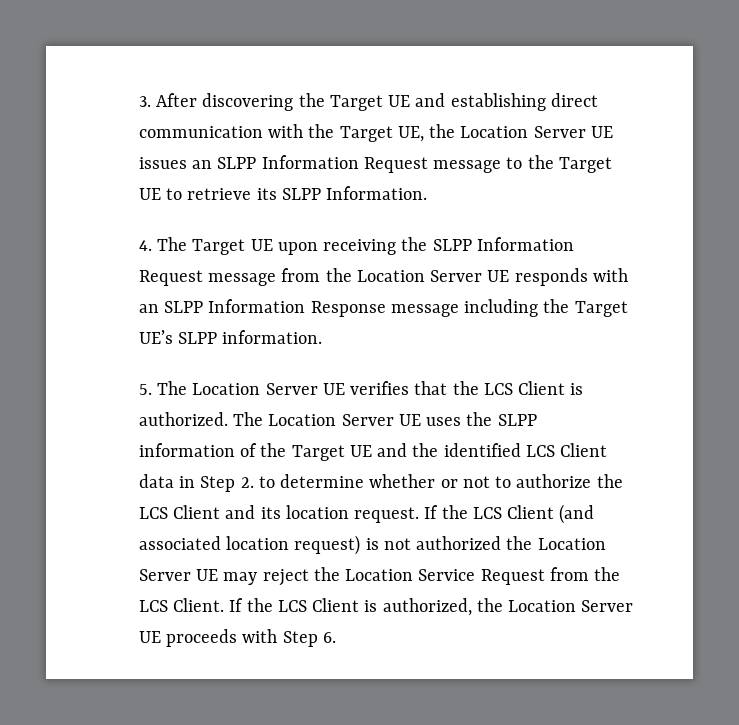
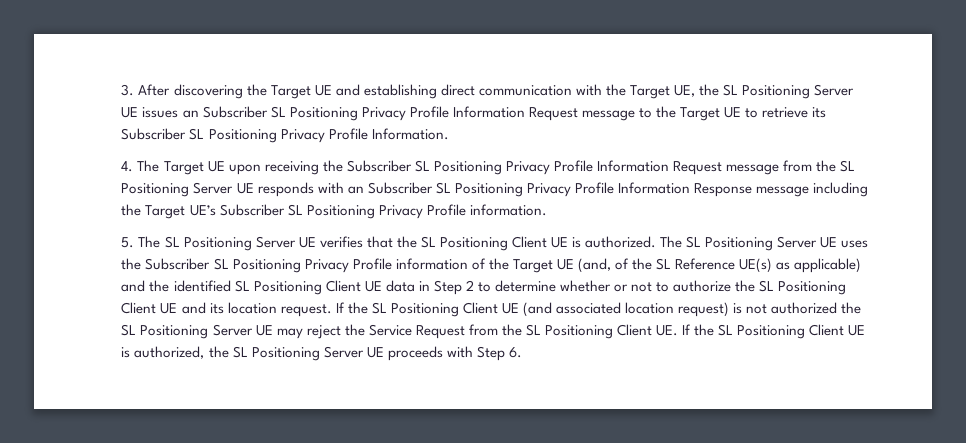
[460,126,529,138] Location -> [723,84,811,99] SL Positioning
[217,157,257,169] SLPP -> [202,106,449,121] Subscriber SL Positioning Privacy Profile
[281,188,321,200] SLPP -> [121,128,368,143] Subscriber SL Positioning Privacy Profile
[432,239,472,251] SLPP -> [346,160,593,175] Subscriber SL Positioning Privacy Profile
[356,270,425,282] Location -> [840,160,856,172] [121,183,190,197] SL Positioning
[164,301,204,313] SLPP -> [367,182,614,197] Subscriber SL Positioning Privacy Profile
[178,332,218,344] SLPP -> [219,204,466,219] Subscriber SL Positioning Privacy Profile
[192,383,261,395] Location -> [164,236,252,251] SL Positioning
[483,381,566,395] LCS Client -> [420,236,569,251] SL Positioning Client UE
[268,414,337,426] Location -> [686,236,774,251] SL Positioning
[497,414,537,426] SLPP -> [145,258,392,273] Subscriber SL Positioning Privacy Profile
[377,443,608,457] and the identified LCS Client -> [577,258,862,273] [121,280,382,295] (and, of the SL Reference UE(s) as applicable) and the identified SL Positioning Client UE
[240,477,254,488] 2. -> [465,280,474,291] 2
[138,505,221,519] LCS Client -> [759,280,847,295] [121,302,178,314] SL Positioning Client UE
[472,505,555,519] LCS Client -> [371,302,519,317] SL Positioning Client UE
[537,538,606,550] Location -> [121,324,209,339] SL Positioning
[345,569,414,581] Location -> (365, 330) none
[138,598,360,612] LCS Client. If the LCS Client -> [525,324,866,339] SL Positioning Client UE. If the SL Positioning Client UE
[508,600,577,612] Location -> [232,346,320,361] SL Positioning

